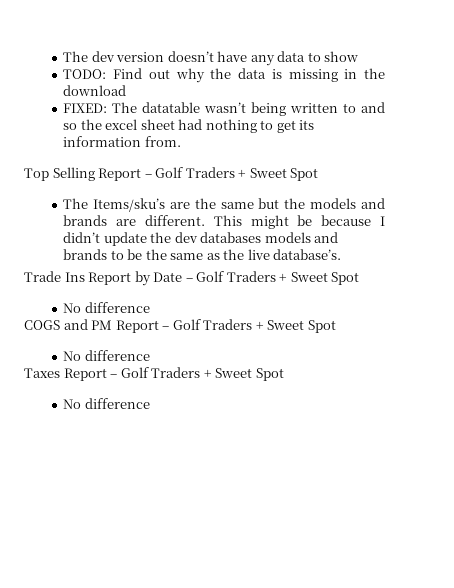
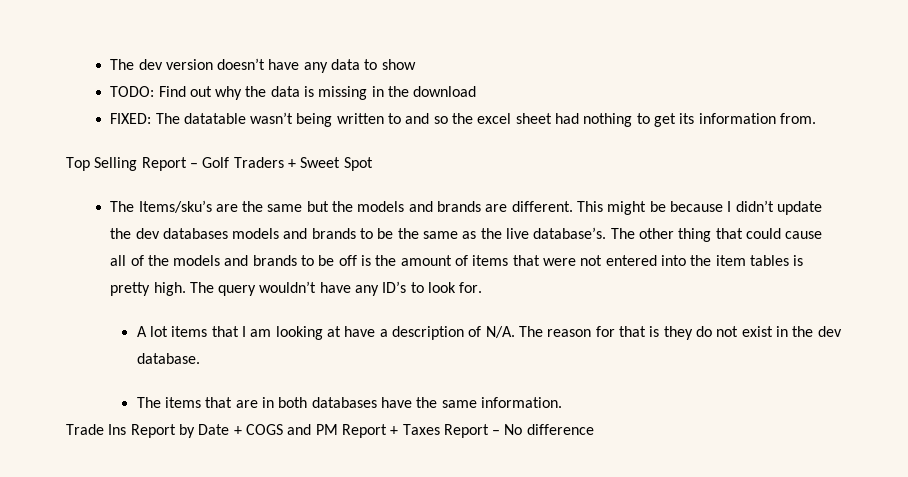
(342, 254) none -> [610,228,823,242] [110,255,804,266] [110,281,483,296] [136,326,842,340] [136,353,200,364] [136,397,563,408] The other thing that could cause all of the models and brands to be off is the amount of items that were not entered into the item tables is pretty high. The query wouldn’t have any ID’s to look for. // A lot items that I am looking at have a description of N/A. The reason for that is they do not exist in the dev database. // The items that are in both databases have the same information.
[185,271,360,285] [63,302,150,313] [24,319,336,333] [63,350,150,361] [24,367,284,381] – Golf Traders + Sweet Spot // No difference // COGS and PM Report – Golf Traders + Sweet Spot // No difference // Taxes Report – Golf Traders + Sweet Spot // -> [233,424,501,438] + COGS and PM Report + Taxes Report –

